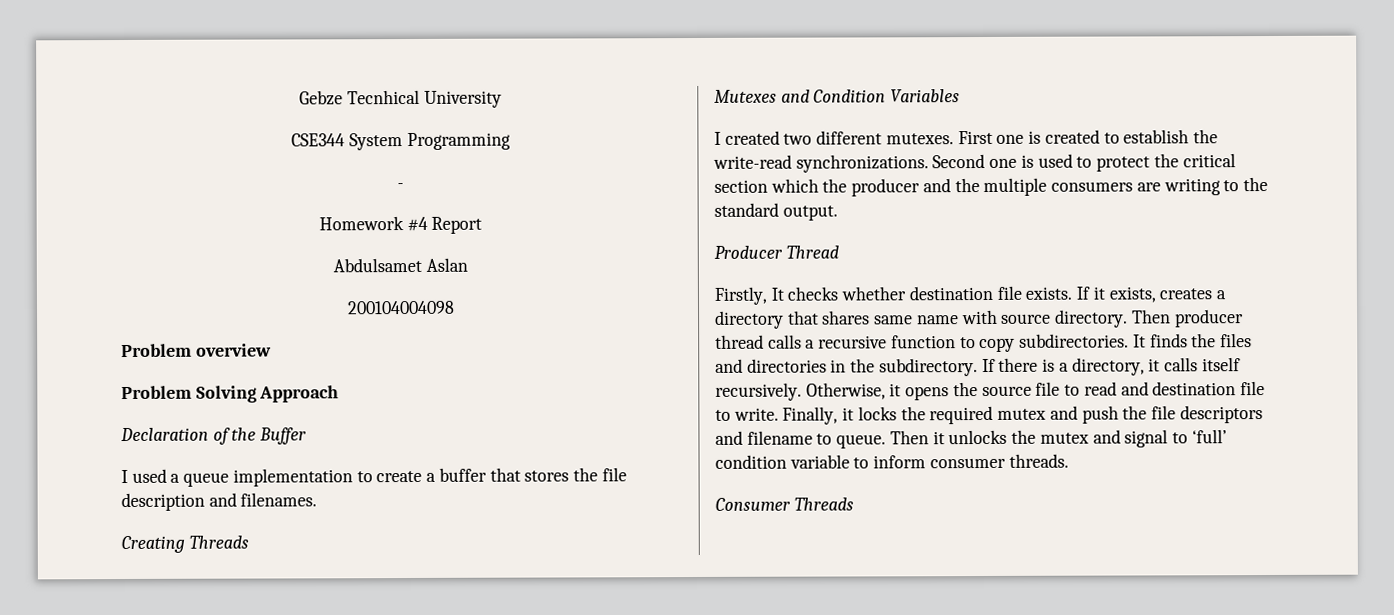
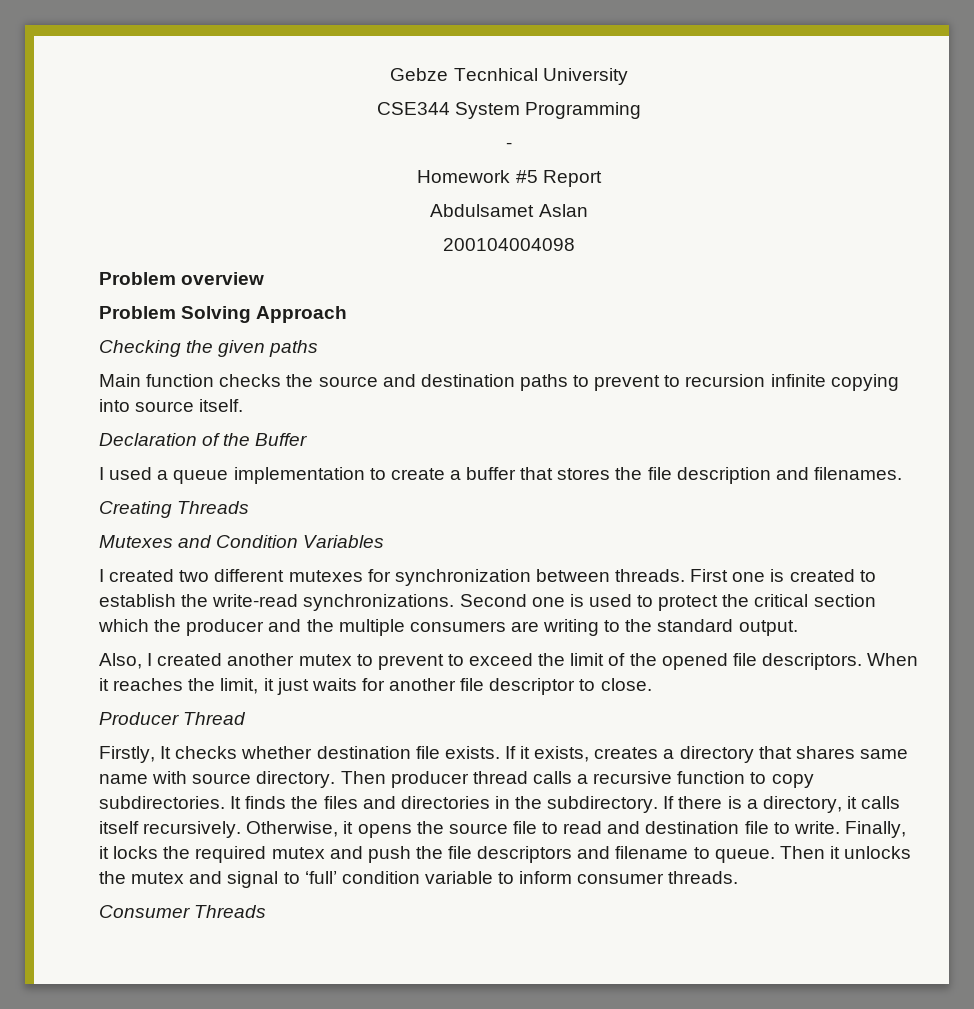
[406,216,428,232] #4 -> [515,170,538,183] #5
(340, 394) none -> [99,340,319,357] [99,374,899,391] [99,399,244,412] // Checking the given paths // Main function checks the source and destination paths to prevent to recursion infinite copying into source itself.
[885,133,954,145] mutexes. -> [288,569,686,586] mutexes for synchronization between threads.
(838, 213) none -> [99,653,919,670] [99,678,652,695] // Also, I created another mutex to prevent to exceed the limit of the opened file descriptors. When it reaches the limit, it just waits for another file descriptor to close.

